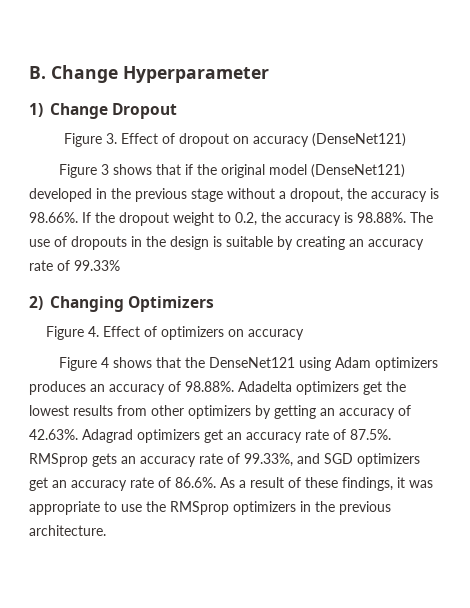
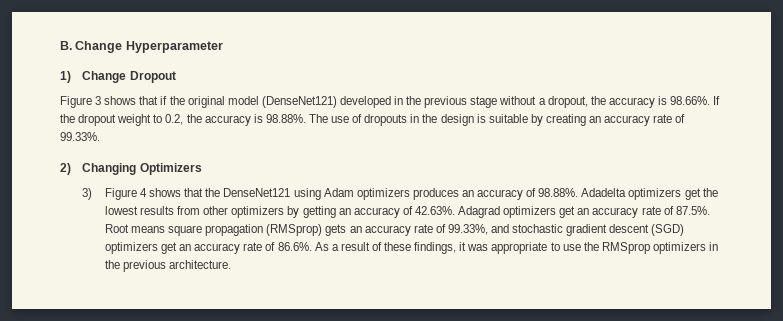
[64,133,406,147] // Figure 3. Effect of dropout on accuracy (DenseNet121) -> (176, 77) none
[74,260,120,271] 99.33% -> [60,132,100,141] 99.33%.
[46,326,305,340] Figure 4. Effect of optimizers on accuracy // -> [82,188,93,200] 3)
[29,453,88,467] RMSprop -> [104,224,323,236] Root means square propagation (RMSprop)
[324,453,353,464] SGD -> [512,224,685,236] stochastic gradient descent (SGD)

